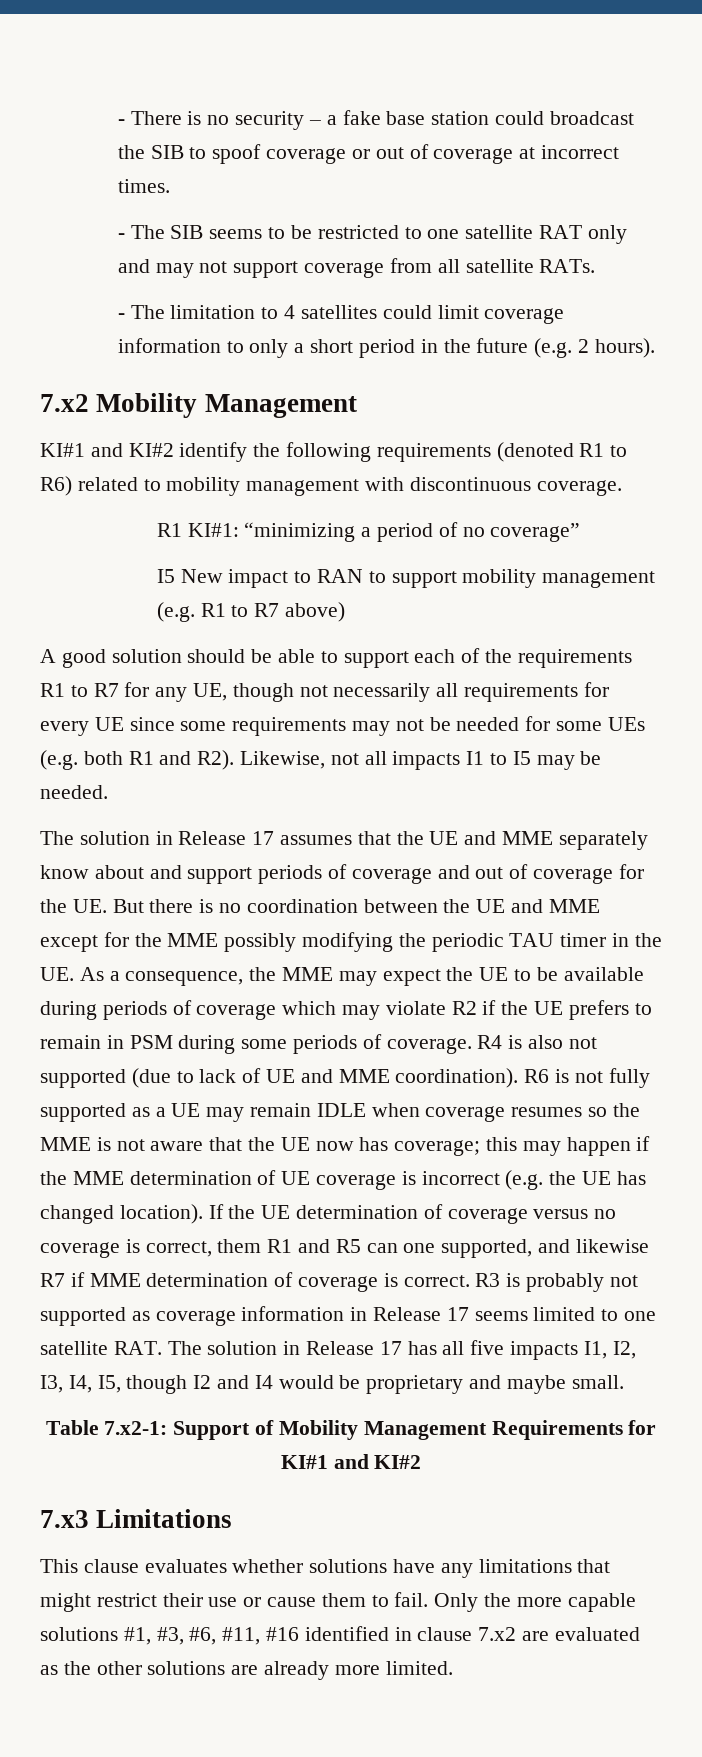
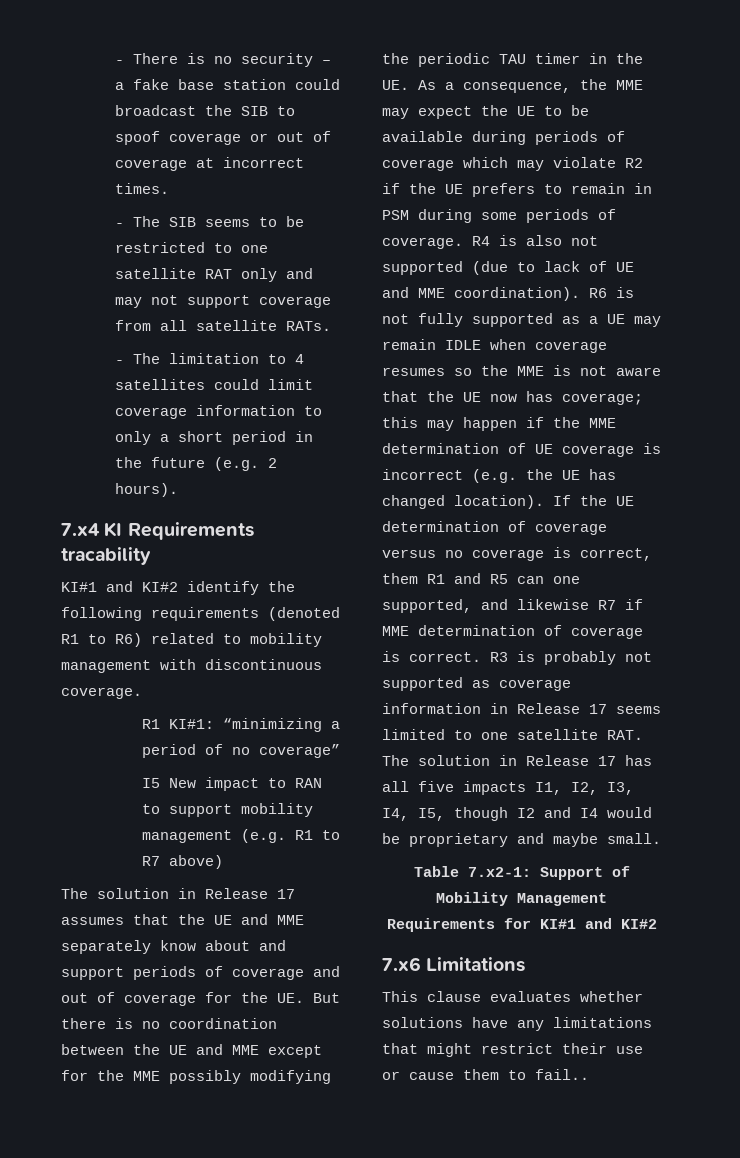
[40,393,357,418] 7.x2 Mobility Management -> [61,522,254,540] [61,547,151,565] 7.x4 KI Requirements tracability
[40,648,632,668] [40,682,609,702] [40,716,645,736] [40,750,602,770] [40,785,108,799] // A good solution should be able to support each of the requirements R1 to R7 for any UE, though not necessarily all requirements for every UE since some requirements may not be needed for some UEs (e.g. both R1 and R2). Likewise, not all impacts I1 to I5 may be needed. -> (223, 862) none
[40,1510,89,1528] 7.x3 -> [382,957,421,971] 7.x6
[394,1592,636,1612] [40,1626,640,1645] [40,1661,453,1680] fail. Only the more capable solutions #1, #3, #6, #11, #16 identified in clause 7.x2 are evaluated as the other solutions are already more limited. -> [535,1069,589,1080] fail..

